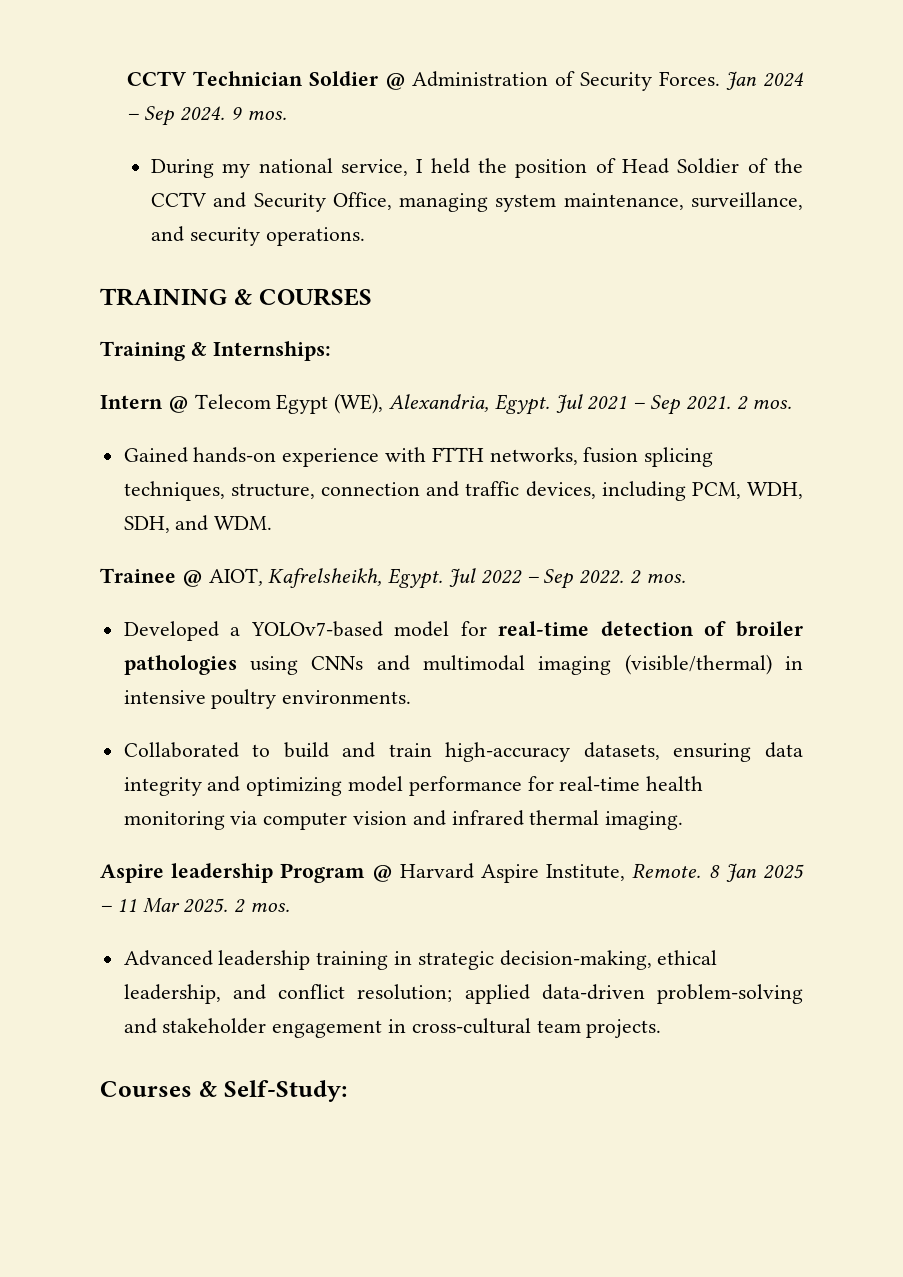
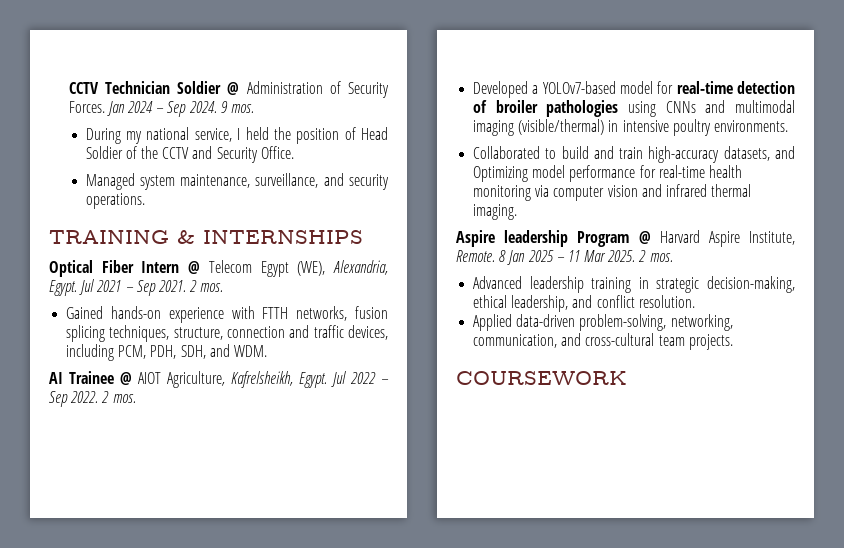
[332,192,489,212] Office, managing -> [260,146,294,159] [85,173,135,190] Office. // Managed
[258,288,372,306] [100,341,331,361] COURSES // Training & Internships: // -> [203,230,363,244] [49,260,134,277] INTERNSHIPS // Optical Fiber
[747,482,803,499] WDH, -> [150,345,177,359] PDH,
(273, 523) none -> [49,372,63,384] AI
[208,568,263,586] AIOT, -> [138,371,225,388] AIOT Agriculture,
[673,742,803,762] [123,776,343,796] ensuring data integrity and optimizing -> [774,146,795,159] [473,166,529,182] and Optimizing
[357,984,804,1004] [123,1018,407,1038] resolution; applied data-driven problem-solving and stakeholder engagement in -> [638,295,695,308] [473,314,733,331] [473,333,582,348] resolution. // Applied data-driven problem-solving, networking, communication, and
[100,1080,347,1102] Courses & Self-Study: -> [456,371,627,385] COURSEWORK

